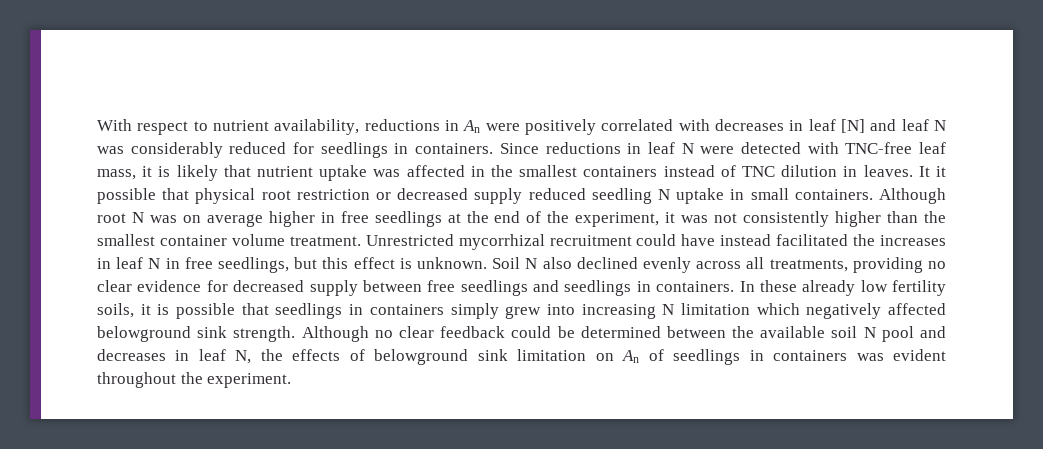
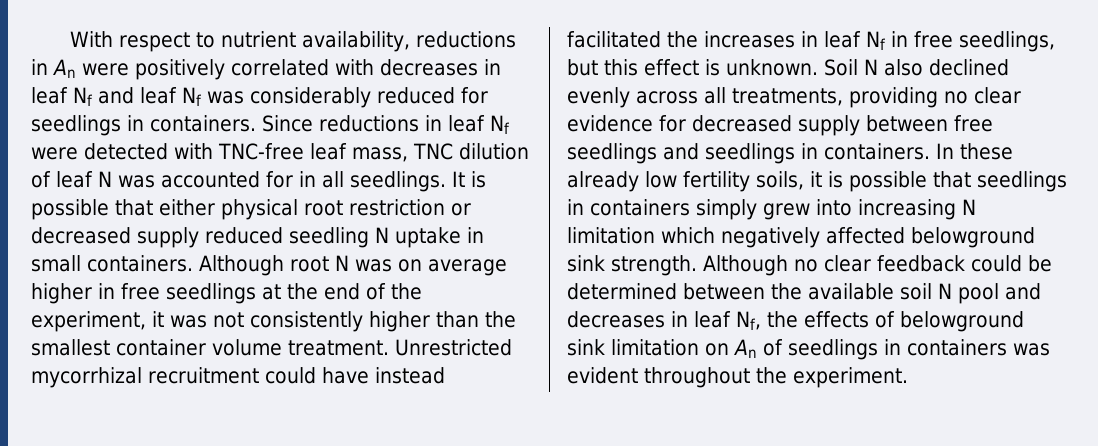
[841,119,866,133] [N] -> [73,87,93,106] Nf
[934,120,947,131] N -> [182,87,202,106] Nf
[681,143,694,154] N -> [490,115,510,134] Nf
[142,165,947,181] [97,188,190,204] it is likely that nutrient uptake was affected in the smallest containers instead of TNC dilution in leaves. It it possible that -> [413,143,529,160] [31,171,486,192] [31,199,215,220] TNC dilution of leaf N was accounted for in all seedlings. It is possible that either
[148,258,161,269] N -> [866,31,886,50] Nf
[235,350,252,364] N, -> [736,311,761,330] Nf,

